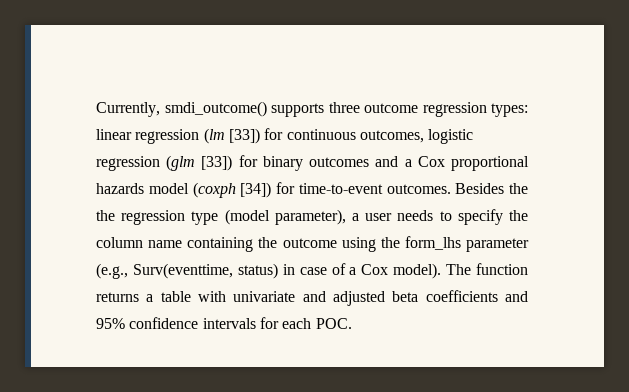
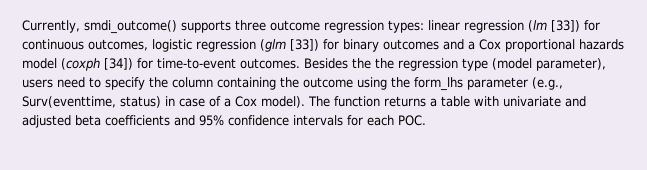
[352,210,434,221] a user needs -> [22,77,85,88] users need
[148,240,183,248] name -> (213, 82) none

